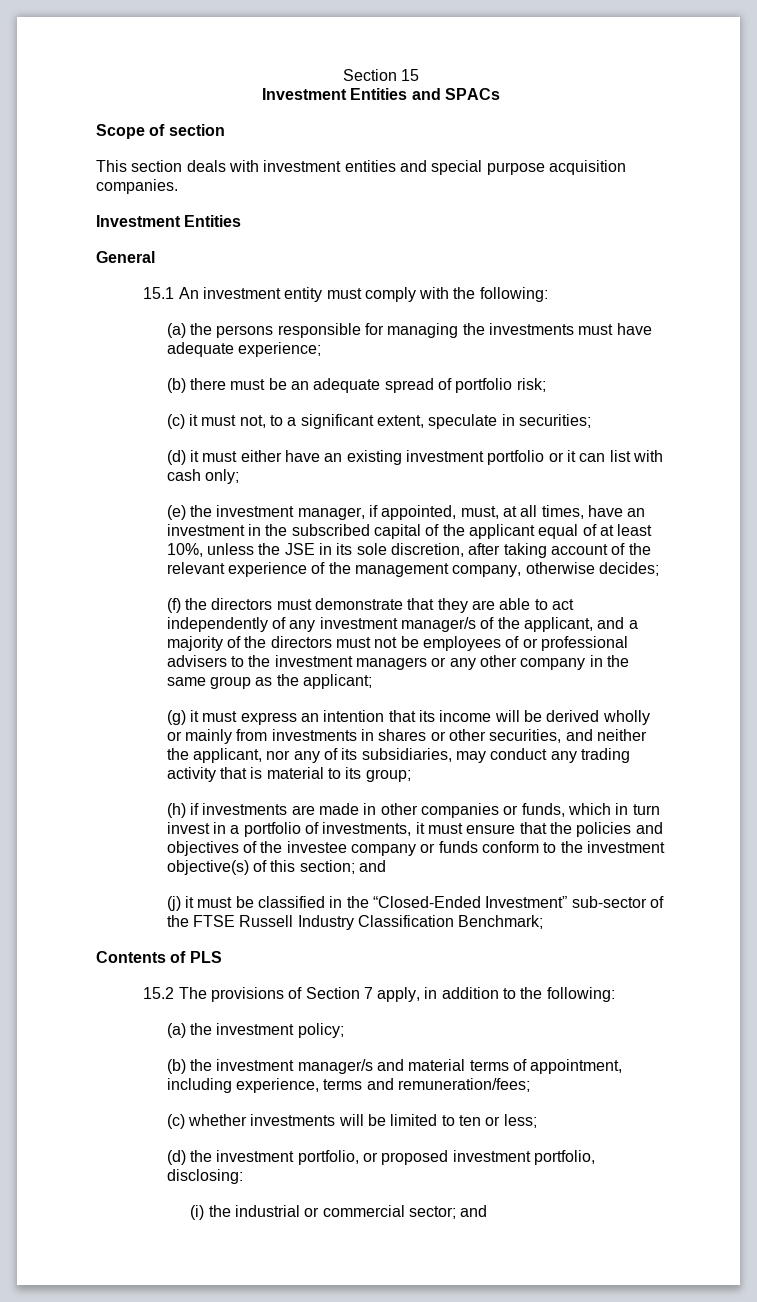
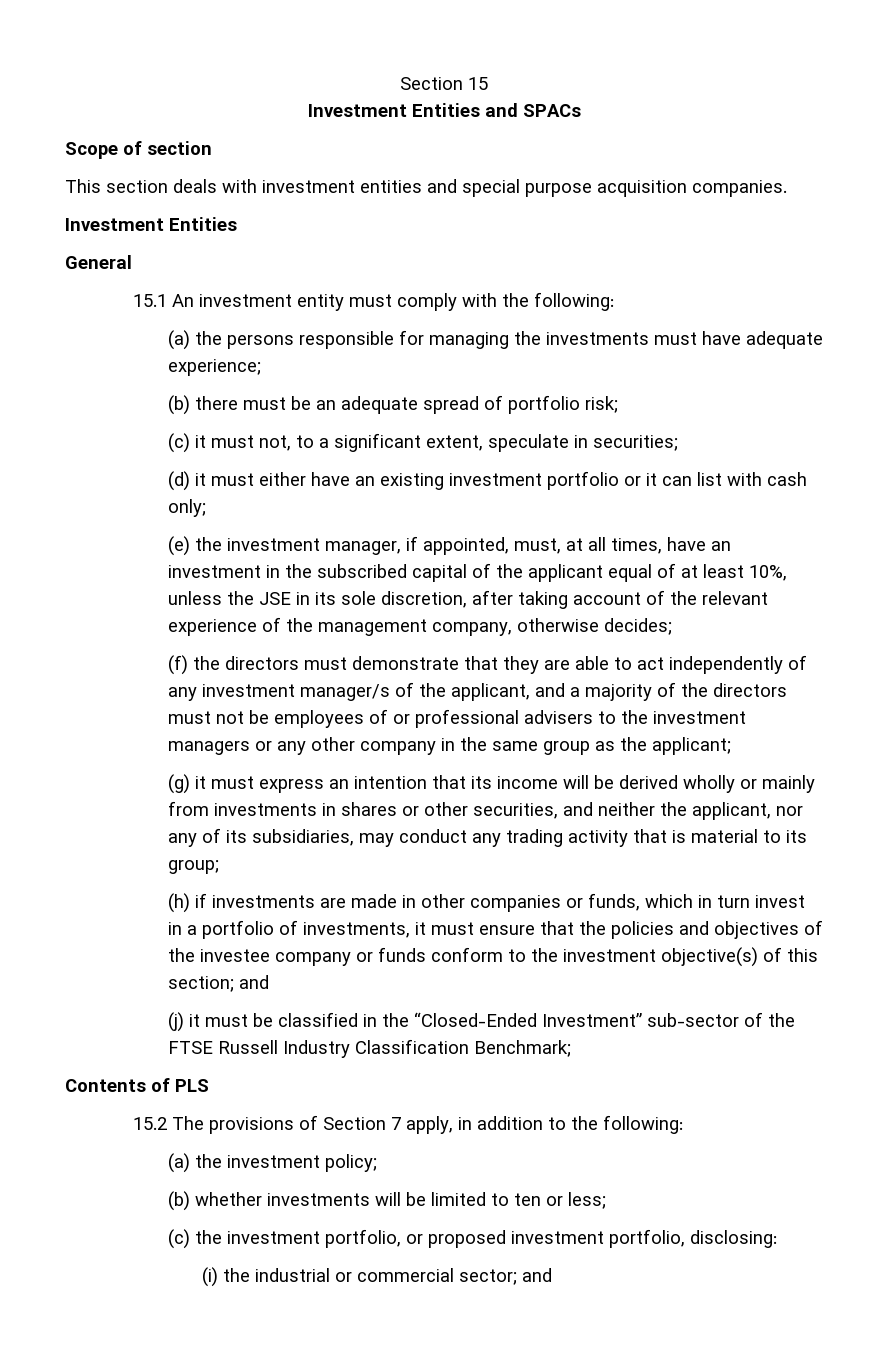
[190,1059,623,1074] [166,1078,531,1093] [166,1114,185,1129] the investment manager/s and material terms of appointment, including experience, terms and remuneration/fees; // (c) -> (190, 1201) none
[166,1150,186,1165] (d) -> [167,1229,190,1249] (c)

